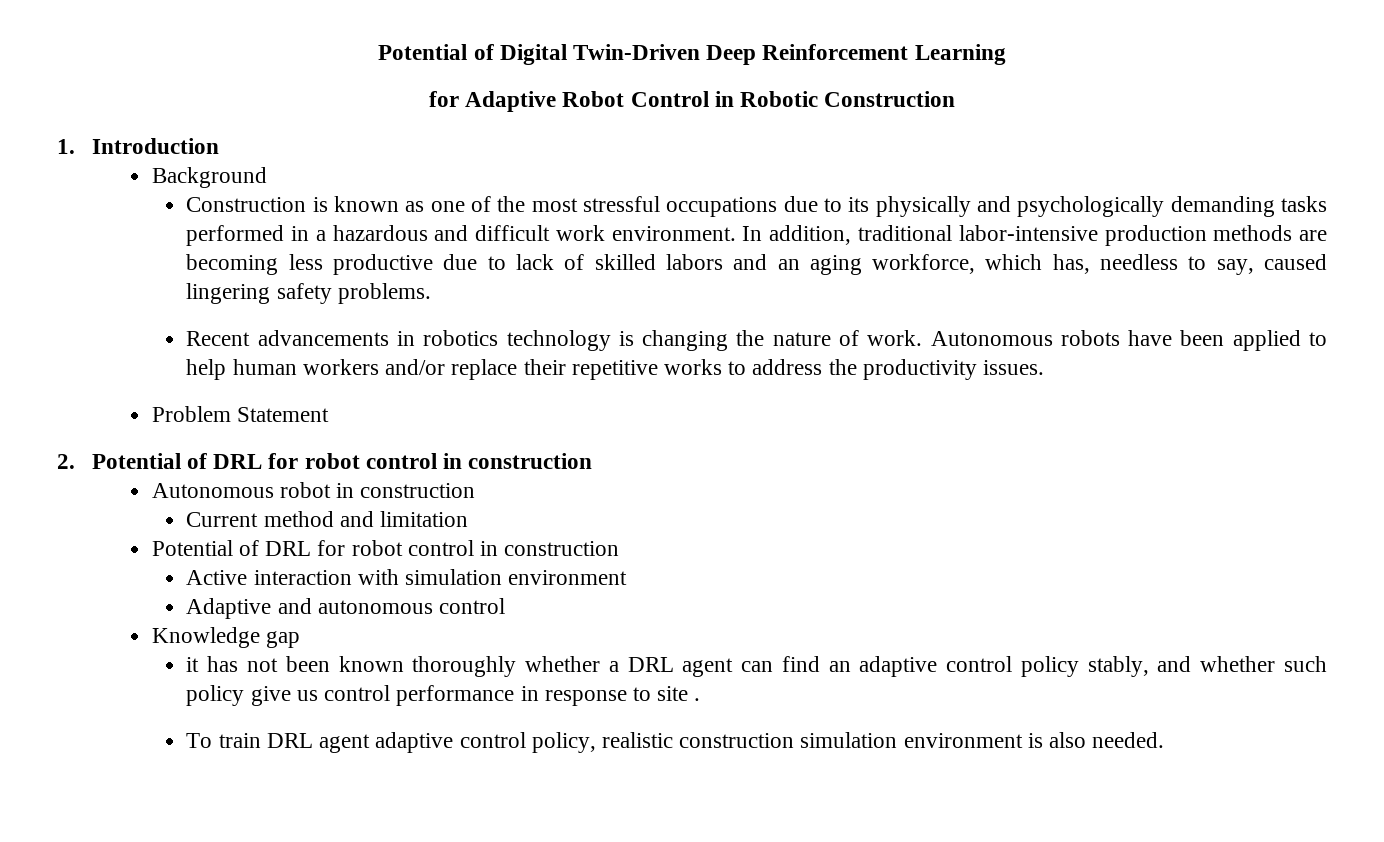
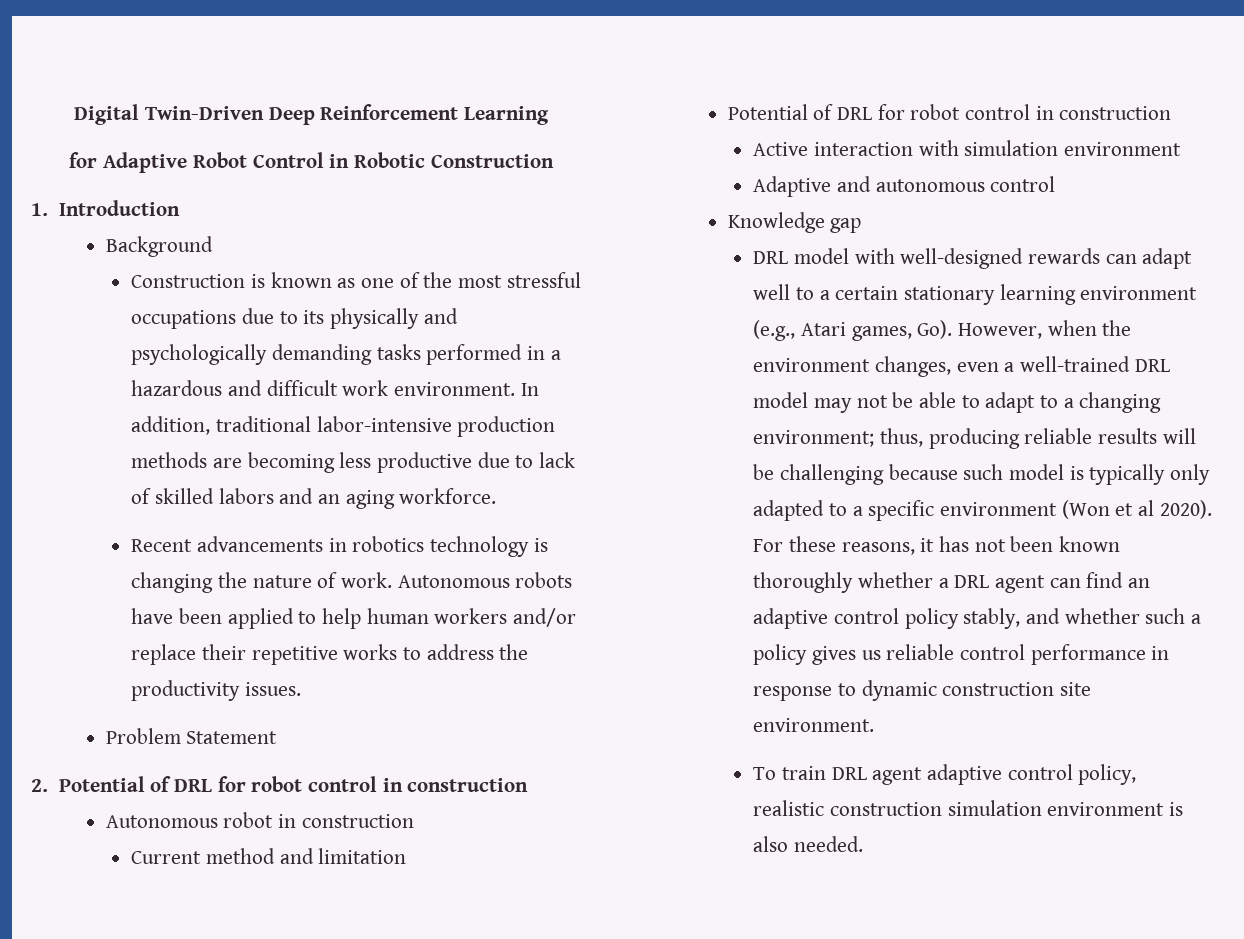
[378,44,494,60] Potential of -> (74, 114) none
[872,254,1327,275] [186,283,431,304] workforce, which has, needless to say, caused lingering safety problems. -> [399,488,497,504] workforce.
(300, 639) none -> [753,248,1193,269] [753,284,1198,305] [753,320,1132,341] [753,356,1170,377] [753,392,1162,413] [753,428,1196,449] [753,464,1211,485] [753,500,1212,521] [753,536,915,555] DRL model with well-designed rewards can adapt well to a certain stationary learning environment (e.g., Atari games, Go). However, when the environment changes, even a well-trained DRL model may not be able to adapt to a changing environment; thus, producing reliable results will be challenging because such model is typically only adapted to a specific environment (Won et al 2020). For these reasons,
[186,685,318,706] policy give us -> [1191,614,1202,624] [753,644,955,665] a policy gives us reliable
[657,686,701,701] site . -> [861,680,1091,701] [753,718,875,732] dynamic construction site environment.

